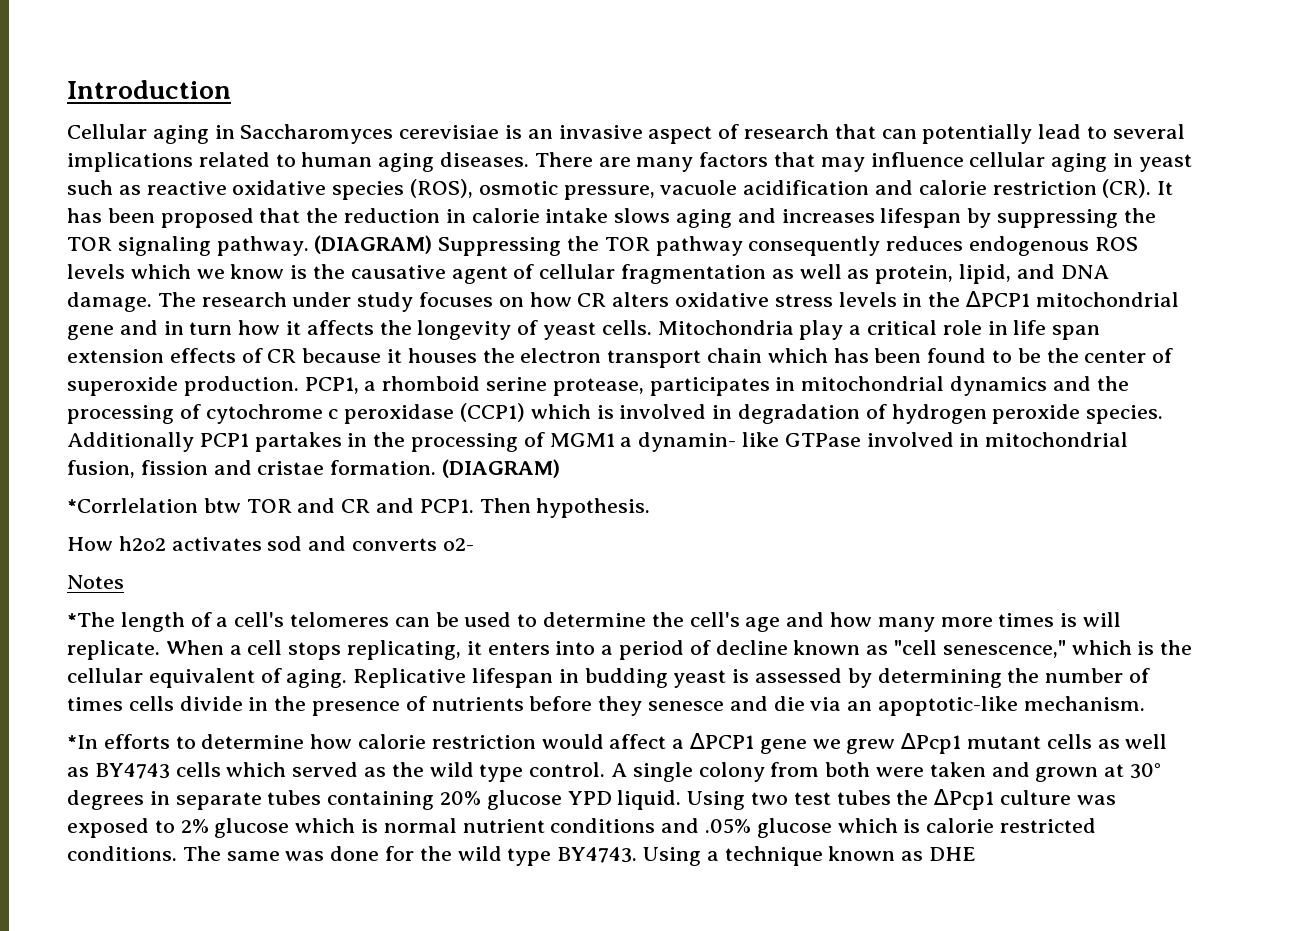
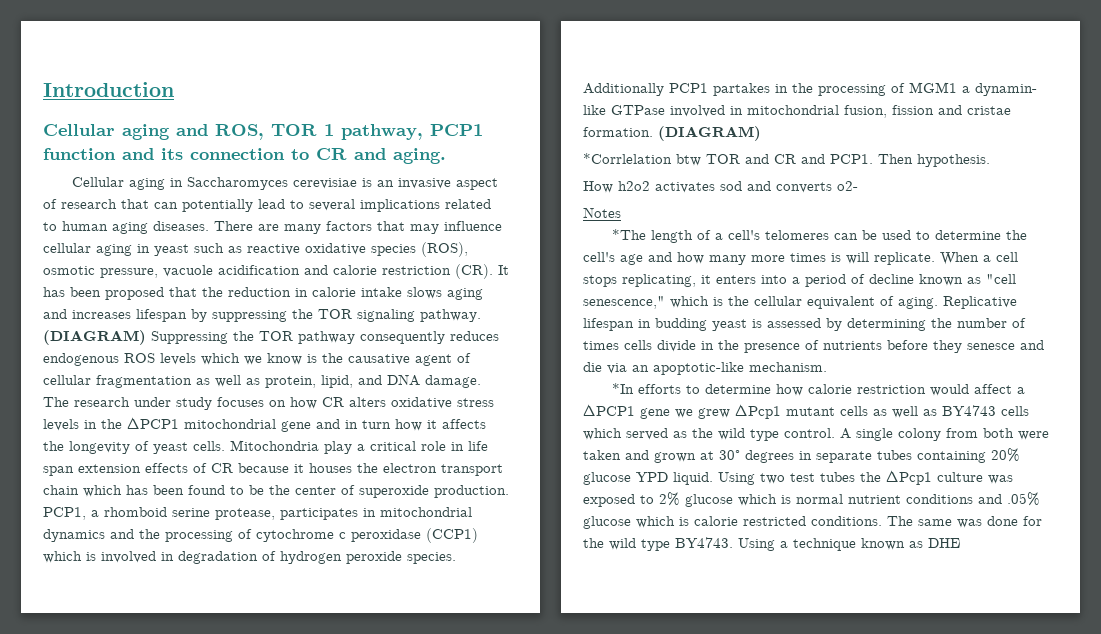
(231, 89) none -> [43,124,483,140] [43,148,446,164] // Cellular aging and ROS, TOR 1 pathway, PCP1 function and its connection to CR and aging.

